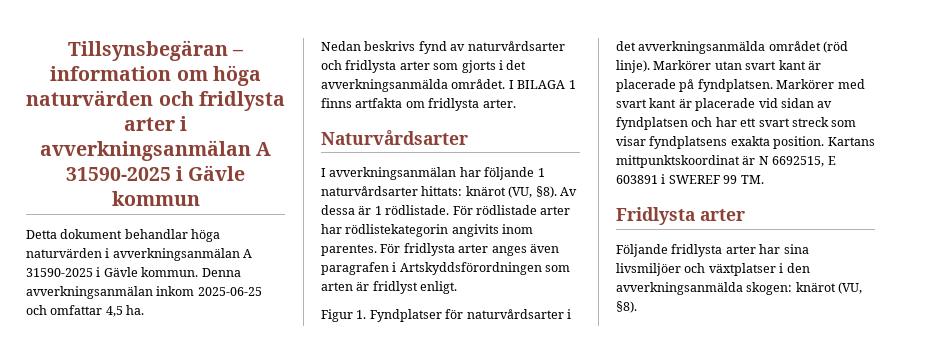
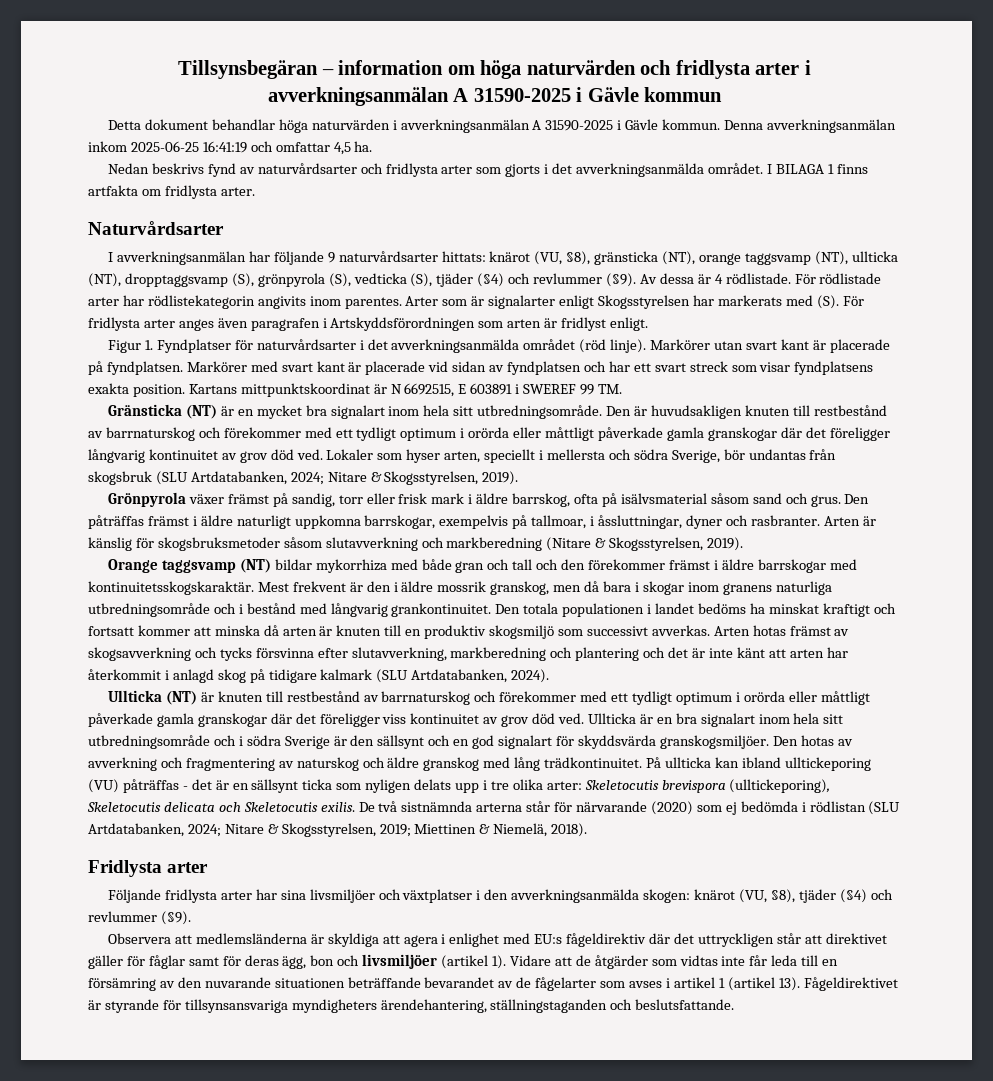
(262, 291) none -> [202,141,247,153] 16:41:19
[537,168,545,177] 1 -> [327,252,335,263] 9
[535,186,557,198] §8). -> [566,251,898,265] [88,273,637,287] §8), gränsticka (NT), orange taggsvamp (NT), ullticka (NT), dropptaggsvamp (S), grönpyrola (S), vedticka (S), tjäder (§4) och revlummer (§9).
[374,206,382,215] 1 -> [714,274,723,284] 4
(377, 250) none -> [405,295,839,309] Arter som är signalarter enligt Skogsstyrelsen har markerats med (S).
(764, 179) none -> [108,404,887,419] [88,427,890,441] [88,449,837,463] [88,471,519,485] [108,492,870,507] [88,515,876,529] [88,537,744,551] [108,559,857,573] [88,581,832,595] [88,603,896,617] [88,625,850,639] [88,647,848,661] [88,669,550,683] [108,690,870,705] [88,713,844,727] [88,735,853,749] [88,757,871,771] [88,779,831,793] [87,801,901,815] [88,823,588,837] // Gränsticka (NT) är en mycket bra signalart inom hela sitt utbredningsområde. Den är huvudsakligen knuten till restbestånd av barrnaturskog och förekommer med ett tydligt optimum i orörda eller måttligt påverkade gamla granskogar där det föreligger långvarig kontinuitet av grov död ved. Lokaler som hyser arten, speciellt i mellersta och södra Sverige, bör undantas från skogsbruk (SLU Artdatabanken, 2024; Nitare & Skogsstyrelsen, 2019). // Grönpyrola växer främst på sandig, torr eller frisk mark i äldre barrskog, ofta på isälvsmaterial såsom sand och grus. Den påträffas främst i äldre naturligt uppkomna barrskogar, exempelvis på tallmoar, i åssluttningar, dyner och rasbranter. Arten är känslig för skogsbruksmetoder såsom slutavverkning och markberedning (Nitare & Skogsstyrelsen, 2019). // Orange taggsvamp (NT) bildar mykorrhiza med både gran och tall och den förekommer främst i äldre barrskogar med kontinuitetsskogskaraktär. Mest frekvent är den i äldre mossrik granskog, men då bara i skogar inom granens naturliga utbredningsområde och i bestånd med långvarig grankontinuitet. Den totala populationen i landet bedöms ha minskat kraftigt och fortsatt kommer att minska då arten är knuten till en produktiv skogsmiljö som successivt avverkas. Arten hotas främst av skogsavverkning och tycks försvinna efter slutavverkning, markberedning och plantering och det är inte känt att arten har återkommit i anlagd skog på tidigare kalmark (SLU Artdatabanken, 2024). // Ullticka (NT) är knuten till restbestånd av barrnaturskog och förekommer med ett tydligt optimum i orörda eller måttligt påverkade gamla granskogar där det föreligger viss kontinuitet av grov död ved. Ullticka är en bra signalart inom hela sitt utbredningsområde och i södra Sverige är den sällsynt och en god signalart för skyddsvärda granskogsmiljöer. Den hotas av avverkning och fragmentering av naturskog och äldre granskog med lång trädkontinuitet. På ullticka kan ibland ulltickeporing (VU) påträffas - det är en sällsynt ticka som nyligen delats upp i tre olika arter: Skeletocutis brevispora (ulltickeporing), Skeletocutis delicata och Skeletocutis exilis. De två sistnämnda arterna står för närvarande (2020) som ej bedömda i rödlistan (SLU Artdatabanken, 2024; Nitare & Skogsstyrelsen, 2019; Miettinen & Niemelä, 2018).
[616,301,637,313] §8). -> [770,889,893,903] [88,911,191,925] [108,933,887,947] [88,954,839,969] [88,977,898,991] [88,999,735,1013] §8), tjäder (§4) och revlummer (§9). // Observera att medlemsländerna är skyldiga att agera i enlighet med EU:s fågeldirektiv där det uttryckligen står att direktivet gäller för fåglar samt för deras ägg, bon och livsmiljöer (artikel 1). Vidare att de åtgärder som vidtas inte får leda till en försämring av den nuvarande situationen beträffande bevarandet av de fågelarter som avses i artikel 1 (artikel 13). Fågeldirektivet är styrande för tillsynsansvariga myndigheters ärendehantering, ställningstaganden och beslutsfattande.

